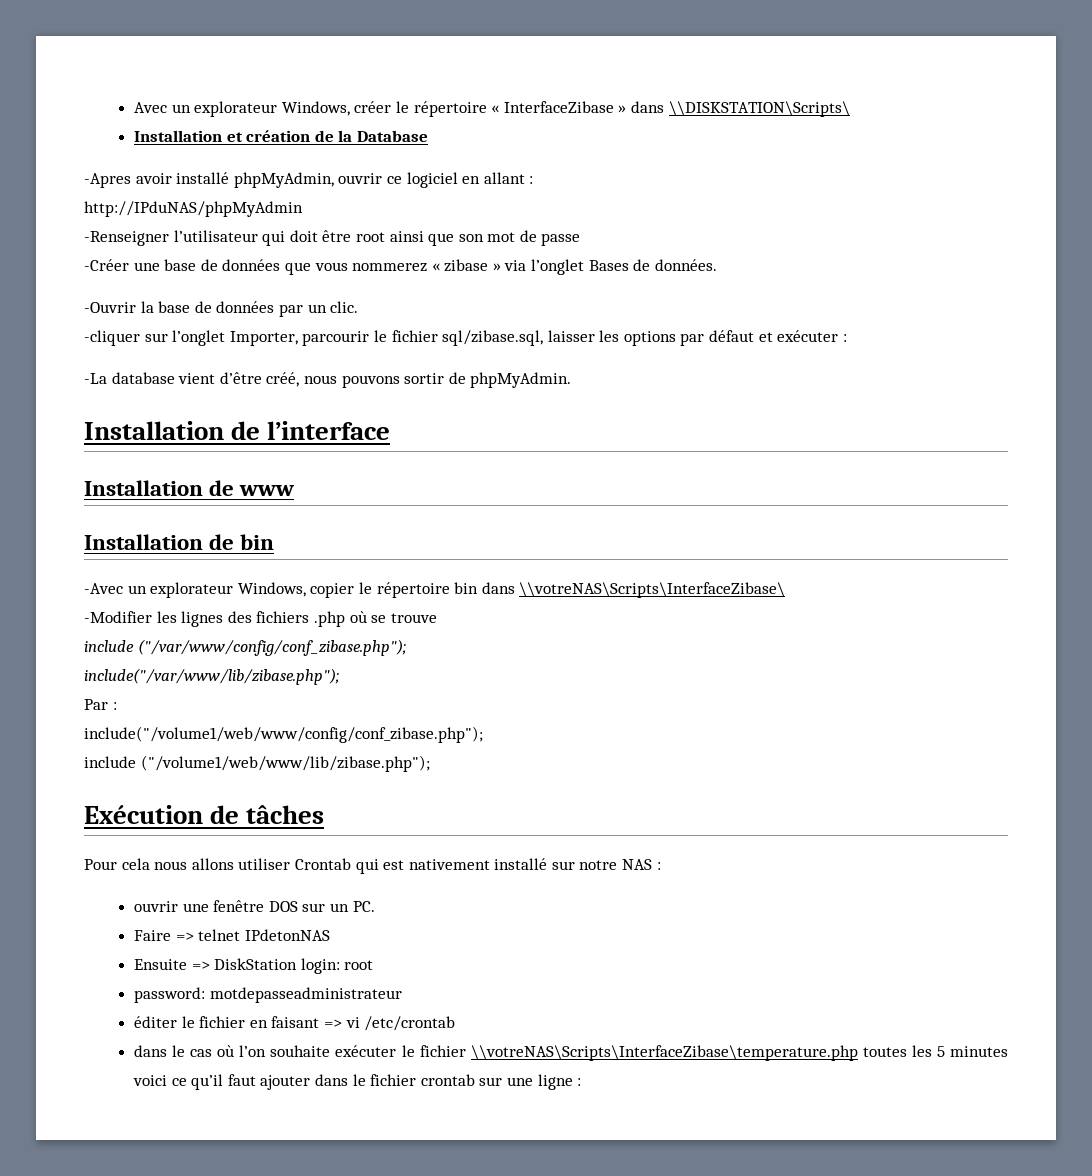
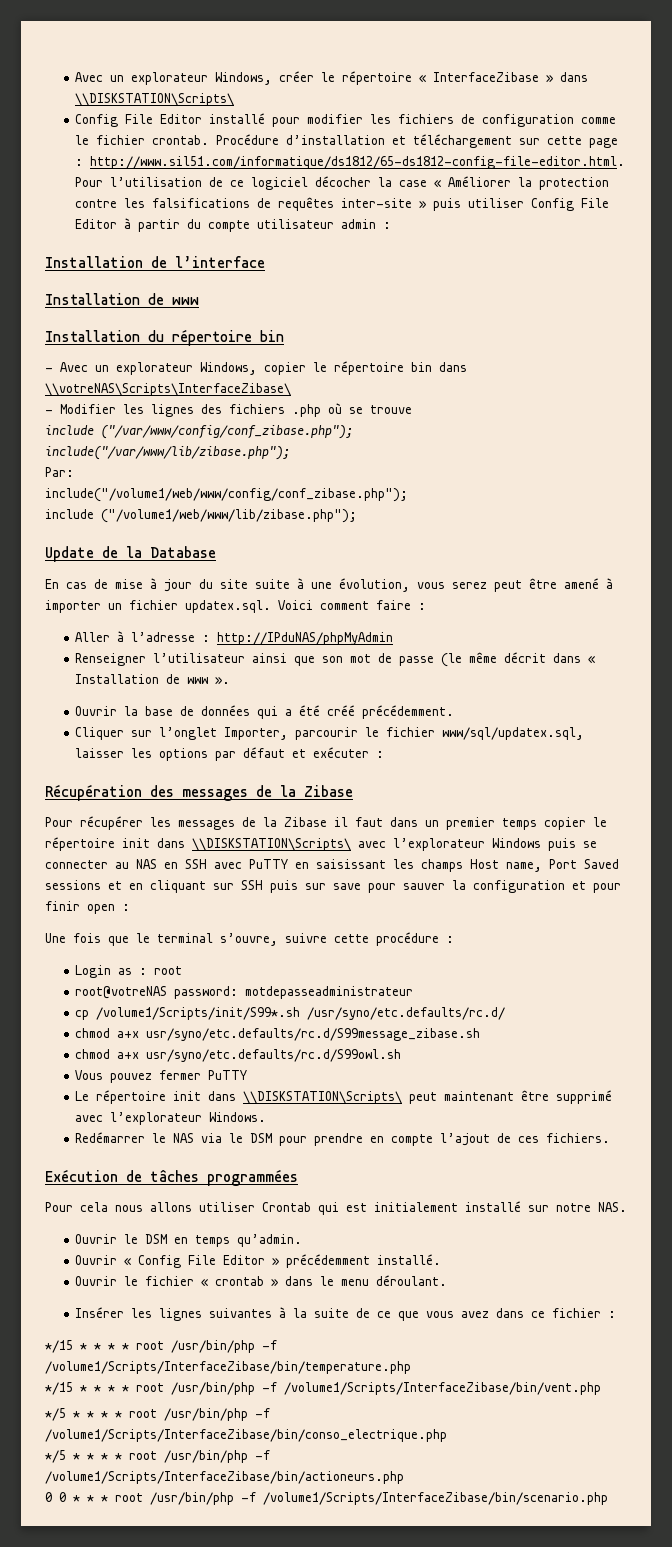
[134,130,429,142] [84,172,534,188] [84,201,303,217] [84,230,581,246] [84,259,717,275] [84,301,359,317] [84,330,847,346] [84,372,572,388] Installation et création de la Database // -Apres avoir installé phpMyAdmin, ouvrir ce logiciel en allant : // http://IPduNAS/phpMyAdmin // -Renseigner l’utilisateur qui doit être root ainsi que son mot de passe // -Créer une base de données que vous nommerez « zibase » via l’onglet Bases de données. // -Ouvrir la base de données par un clic. // -cliquer sur l’onglet Importer, parcourir le fichier sql/zibase.sql, laisser les options par défaut et exécuter : // -La database vient d’être créé, nous pouvons sortir de phpMyAdmin. -> [75,113,617,127] [75,134,619,148] [75,156,626,169] [75,176,610,190] [75,197,610,211] [75,218,392,232] Config File Editor installé pour modifier les fichiers de configuration comme le fichier crontab. Procédure d’installation et téléchargement sur cette page : http://www.sil51.com/informatique/ds1812/65-ds1812-config-file-editor.html. Pour l’utilisation de ce logiciel décocher la case « Améliorer la protection contre les falsifications de requêtes inter-site » puis utiliser Config File Editor à partir du compte utilisateur admin :
[209,534,235,550] de -> [148,329,252,346] du répertoire
[84,583,123,594] -Avec -> [45,362,88,372] - Avec
[84,611,152,623] -Modifier -> [45,404,116,414] - Modifier
[84,699,117,710] Par : -> [45,467,74,477] Par:
(430, 763) none -> [45,546,216,562] [45,578,613,592] [45,600,426,613] [75,631,394,645] [75,652,597,667] [75,674,231,685] [75,705,455,719] [75,727,585,740] [75,747,385,761] [45,784,353,801] [45,816,607,830] [45,837,597,851] [45,859,619,872] [45,880,621,893] [45,901,130,914] [45,932,454,946] [75,965,183,978] [75,986,414,999] [75,1007,506,1020] [75,1028,481,1041] [75,1049,402,1062] [75,1070,248,1083] [75,1090,613,1104] [75,1112,267,1125] [75,1132,611,1146] // Update de la Database // En cas de mise à jour du site suite à une évolution, vous serez peut être amené à importer un fichier updatex.sql. Voici comment faire : // Aller à l’adresse : http://IPduNAS/phpMyAdmin // Renseigner l’utilisateur ainsi que son mot de passe (le même décrit dans « Installation de www ». // Ouvrir la base de données qui a été créé précédemment. // Cliquer sur l’onglet Importer, parcourir le fichier www/sql/updatex.sql, laisser les options par défaut et exécuter : // Récupération des messages de la Zibase // Pour récupérer les messages de la Zibase il faut dans un premier temps copier le répertoire init dans \\DISKSTATION\Scripts\ avec l’explorateur Windows puis se connecter au NAS en SSH avec PuTTY en saisissant les champs Host name, Port Saved sessions et en cliquant sur SSH puis sur save pour sauver la configuration et pour finir open : // Une fois que le terminal s’ouvre, suivre cette procédure : // Login as : root // root@votreNAS password: motdepasseadministrateur // cp /volume1/Scripts/init/S99*.sh /usr/syno/etc.defaults/rc.d/ // chmod a+x usr/syno/etc.defaults/rc.d/S99message_zibase.sh // chmod a+x usr/syno/etc.defaults/rc.d/S99owl.sh // Vous pouvez fermer PuTTY // Le répertoire init dans \\DISKSTATION\Scripts\ peut maintenant être supprimé avec l’explorateur Windows. // Redémarrer le NAS via le DSM pour prendre en compte l’ajout de ces fichiers.
(325, 814) none -> [207,1169,298,1186] programmées
[408,859,490,870] nativement -> [374,1202,458,1212] initialement
[622,859,661,870] [134,900,375,912] [134,929,330,941] [134,958,374,974] [134,987,402,1003] [134,1016,456,1031] [134,1045,1008,1061] [133,1074,582,1090] NAS : // ouvrir une fenêtre DOS sur un PC. // Faire => telnet IPdetonNAS // Ensuite => DiskStation login: root // password: motdepasseadministrateur // éditer le fichier en faisant => vi /etc/crontab // dans le cas où l’on souhaite exécuter le fichier \\votreNAS\Scripts\InterfaceZibase\temperature.php toutes les 5 minutes voici ce qu’il faut ajouter dans le fichier crontab sur une ligne : -> [598,1202,627,1212] [75,1234,303,1247] [75,1254,442,1268] [75,1275,448,1287] [75,1307,617,1321] [45,1340,277,1353] [45,1361,411,1374] [45,1382,601,1395] [45,1408,270,1421] [45,1429,447,1442] [45,1450,270,1463] [45,1471,404,1484] [45,1492,608,1505] NAS. // Ouvrir le DSM en temps qu’admin. // Ouvrir « Config File Editor » précédemment installé. // Ouvrir le fichier « crontab » dans le menu déroulant. // Insérer les lignes suivantes à la suite de ce que vous avez dans ce fichier : // */15 * * * * root /usr/bin/php -f /volume1/Scripts/InterfaceZibase/bin/temperature.php // */15 * * * * root /usr/bin/php -f /volume1/Scripts/InterfaceZibase/bin/vent.php // */5 * * * * root /usr/bin/php -f /volume1/Scripts/InterfaceZibase/bin/conso_electrique.php // */5 * * * * root /usr/bin/php -f /volume1/Scripts/InterfaceZibase/bin/actioneurs.php // 0 0 * * * root /usr/bin/php -f /volume1/Scripts/InterfaceZibase/bin/scenario.php

